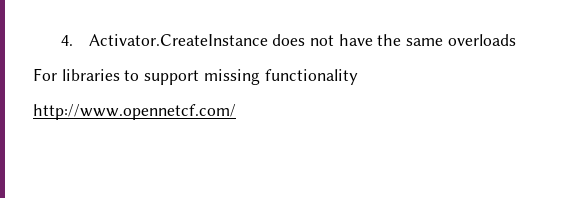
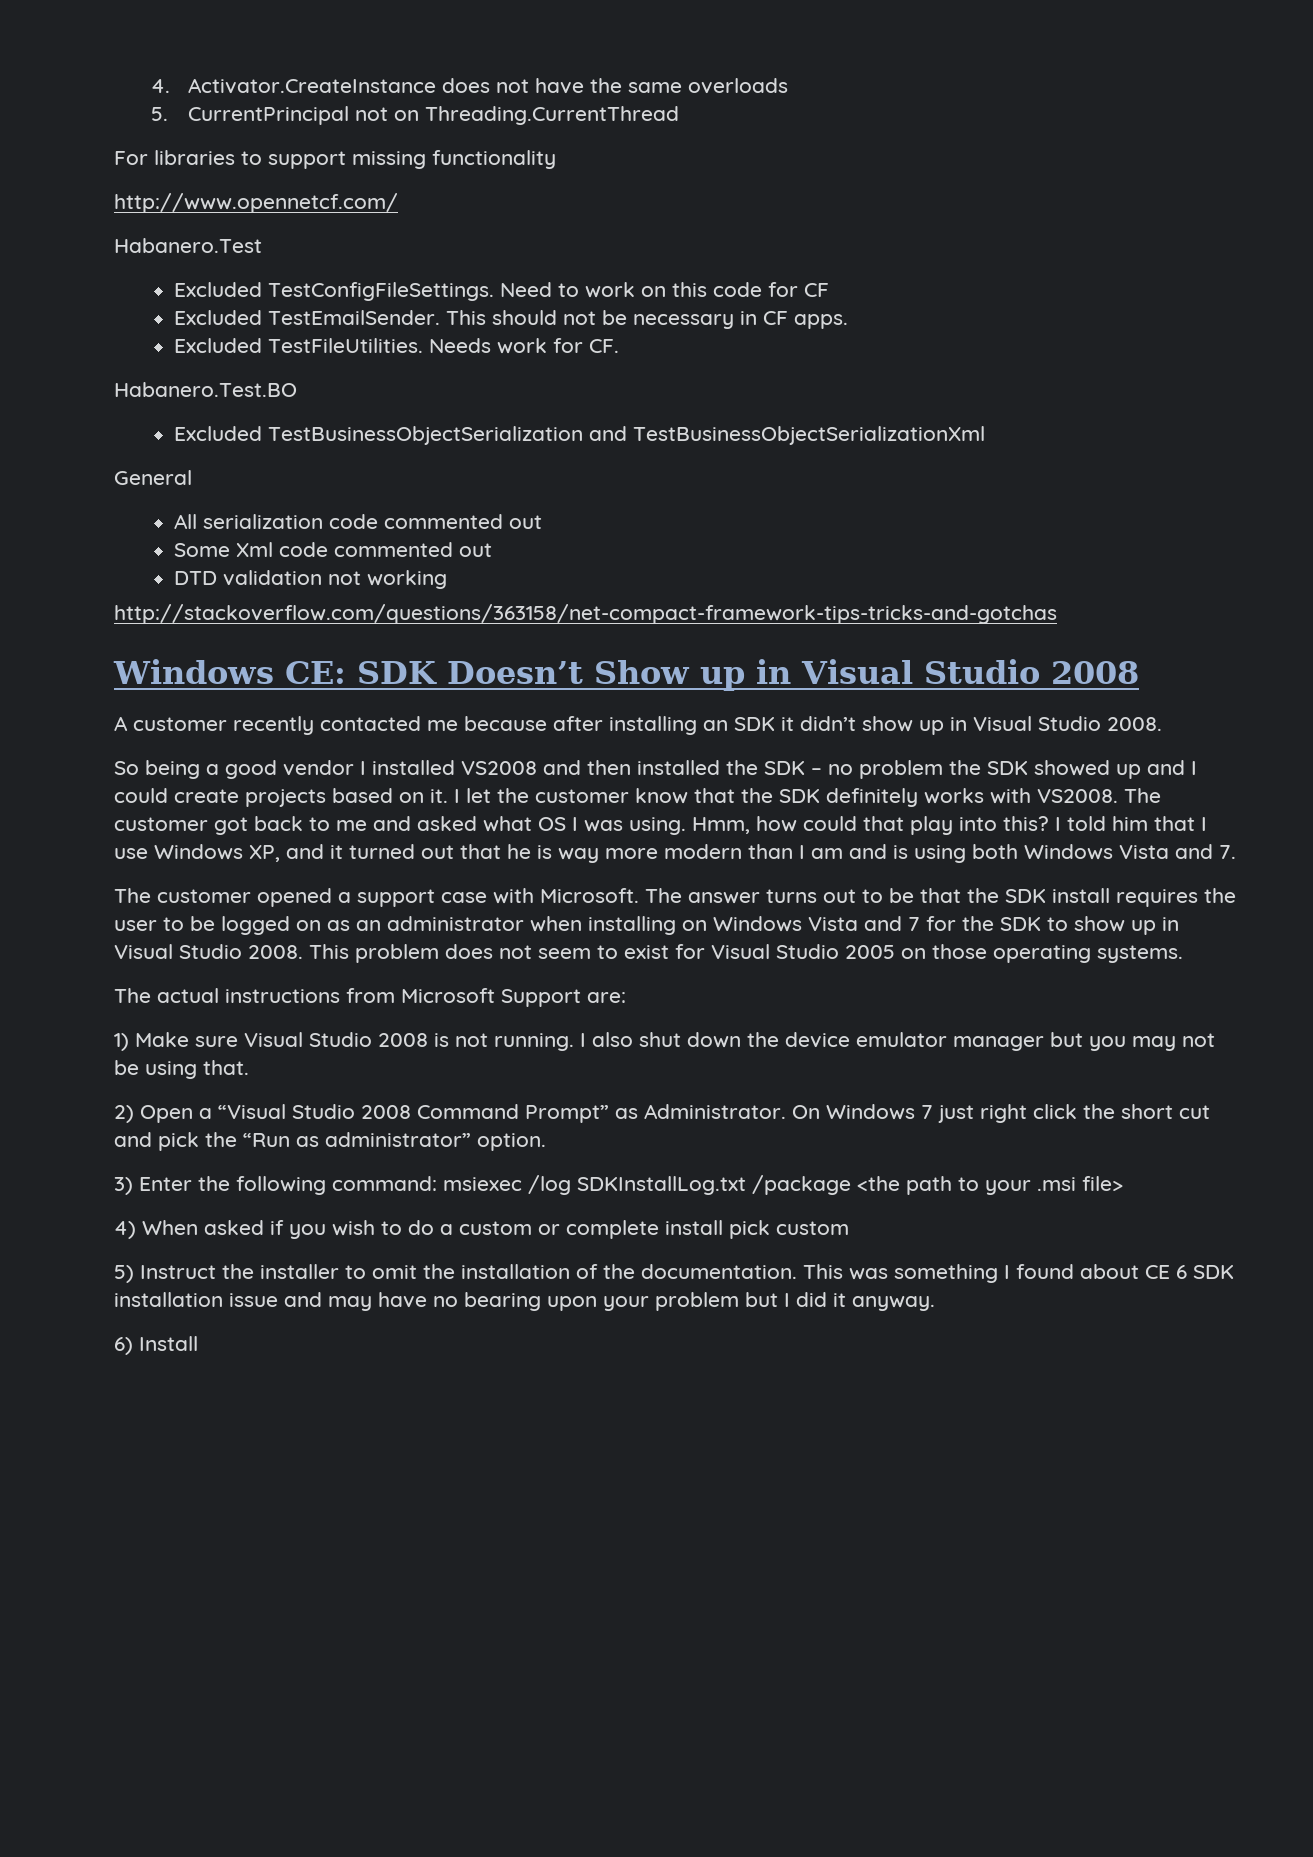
(516, 40) none -> [151,106,680,125] // 5. CurrentPrincipal not on Threading.CurrentThread
(236, 112) none -> [114,238,262,253] [174,282,830,301] [174,310,849,329] [174,338,620,354] [114,382,297,397] [174,426,986,445] [114,470,192,485] [174,514,543,529] [174,542,493,557] [174,570,448,589] [114,604,1057,624] [113,659,1139,691] [114,716,1162,735] [114,760,1197,779] [114,788,1161,807] [114,816,1207,835] [114,844,1236,863] [114,888,1236,907] [114,916,1179,935] [114,944,1183,963] [114,988,626,1007] [114,1032,1215,1051] [114,1060,249,1079] [114,1104,1210,1123] [114,1132,546,1151] [114,1175,1123,1195] [114,1220,849,1239] [114,1264,1234,1283] [114,1292,935,1311] [114,1336,198,1355] // Habanero.Test // Excluded TestConfigFileSettings. Need to work on this code for CF // Excluded TestEmailSender. This should not be necessary in CF apps. // Excluded TestFileUtilities. Needs work for CF. // Habanero.Test.BO // Excluded TestBusinessObjectSerialization and TestBusinessObjectSerializationXml // General // All serialization code commented out // Some Xml code commented out // DTD validation not working // http://stackoverflow.com/questions/363158/net-compact-framework-tips-tricks-and-gotchas // Windows CE: SDK Doesn’t Show up in Visual Studio 2008 // A customer recently contacted me because after installing an SDK it didn’t show up in Visual Studio 2008. // So being a good vendor I installed VS2008 and then installed the SDK – no problem the SDK showed up and I could create projects based on it. I let the customer know that the SDK definitely works with VS2008. The customer got back to me and asked what OS I was using. Hmm, how could that play into this? I told him that I use Windows XP, and it turned out that he is way more modern than I am and is using both Windows Vista and 7. // The customer opened a support case with Microsoft. The answer turns out to be that the SDK install requires the user to be logged on as an administrator when installing on Windows Vista and 7 for the SDK to show up in Visual Studio 2008. This problem does not seem to exist for Visual Studio 2005 on those operating systems. // The actual instructions from Microsoft Support are: // 1) Make sure Visual Studio 2008 is not running. I also shut down the device emulator manager but you may not be using that. // 2) Open a “Visual Studio 2008 Command Prompt” as Administrator. On Windows 7 just right click the short cut and pick the “Run as administrator” option. // 3) Enter the following command: msiexec /log SDKInstallLog.txt /package <the path to your .msi file> // 4) When asked if you wish to do a custom or complete install pick custom // 5) Instruct the installer to omit the installation of the documentation. This was something I found about CE 6 SDK installation issue and may have no bearing upon your problem but I did it anyway. // 6) Install

